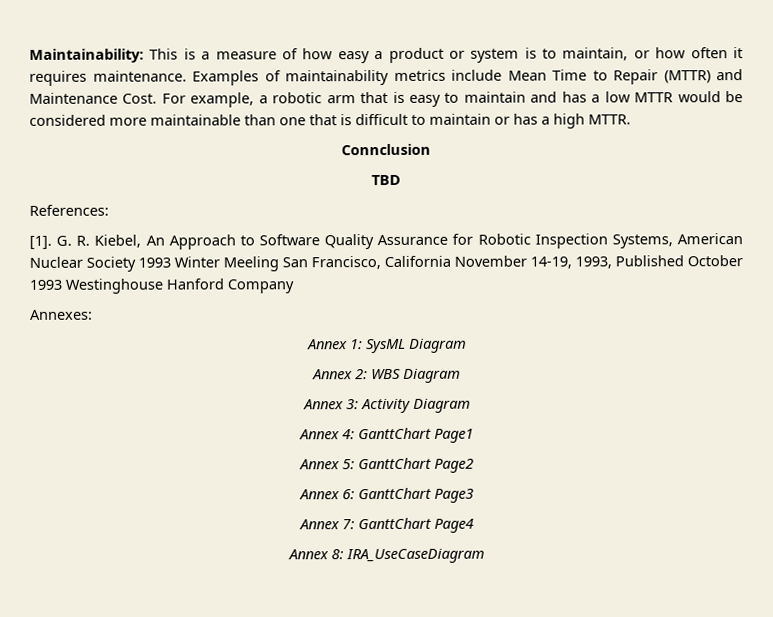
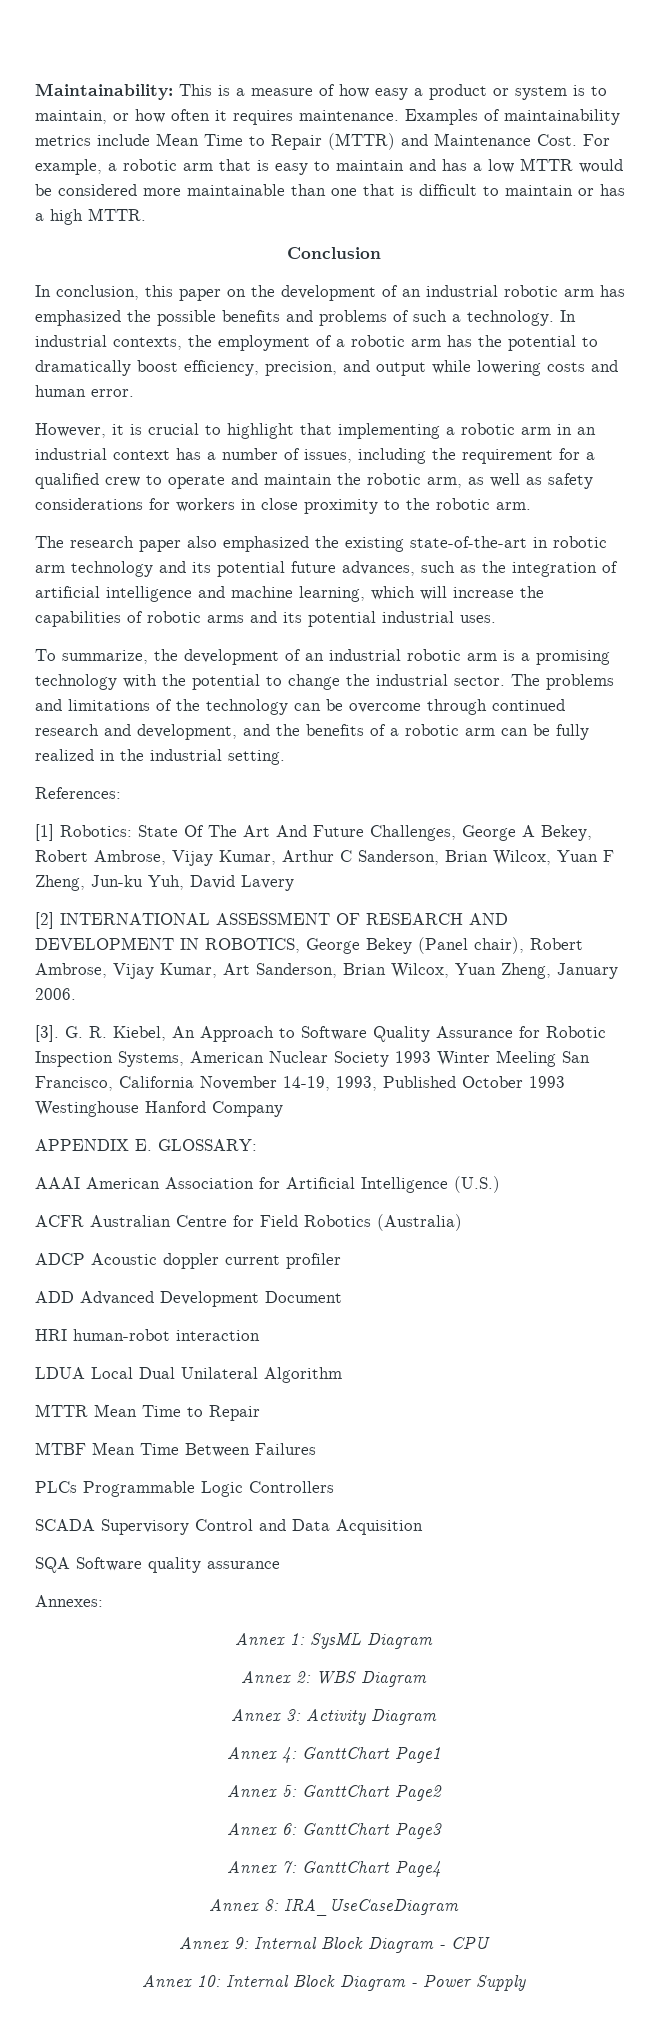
[341,143,431,156] [371,174,401,186] [29,204,109,216] [29,235,52,250] Connclusion // TBD // References: // [1]. -> [286,247,381,259] [35,285,625,301] [35,310,576,326] [35,335,598,351] [35,360,618,376] [35,385,134,397] [35,423,596,439] [35,448,595,464] [35,473,593,489] [35,498,531,514] [35,536,607,552] [35,561,618,577] [35,586,544,602] [35,611,496,627] [35,649,610,665] [35,674,614,690] [35,699,565,715] [35,724,589,740] [35,749,285,765] [35,787,121,799] [35,824,592,841] [35,850,614,866] [35,875,294,891] [35,912,508,929] [35,937,583,954] [35,963,618,979] [35,988,76,1000] [35,1025,59,1042] Conclusion // In conclusion, this paper on the development of an industrial robotic arm has emphasized the possible benefits and problems of such a technology. In industrial contexts, the employment of a robotic arm has the potential to dramatically boost efficiency, precision, and output while lowering costs and human error. // However, it is crucial to highlight that implementing a robotic arm in an industrial context has a number of issues, including the requirement for a qualified crew to operate and maintain the robotic arm, as well as safety considerations for workers in close proximity to the robotic arm. // The research paper also emphasized the existing state-of-the-art in robotic arm technology and its potential future advances, such as the integration of artificial intelligence and machine learning, which will increase the capabilities of robotic arms and its potential industrial uses. // To summarize, the development of an industrial robotic arm is a promising technology with the potential to change the industrial sector. The problems and limitations of the technology can be overcome through continued research and development, and the benefits of a robotic arm can be fully realized in the industrial setting. // References: // [1] Robotics: State Of The Art And Future Challenges, George A Bekey, Robert Ambrose, Vijay Kumar, Arthur C Sanderson, Brian Wilcox, Yuan F Zheng, Jun-ku Yuh, David Lavery // [2] INTERNATIONAL ASSESSMENT OF RESEARCH AND DEVELOPMENT IN ROBOTICS, George Bekey (Panel chair), Robert Ambrose, Vijay Kumar, Art Sanderson, Brian Wilcox, Yuan Zheng, January 2006. // [3].
(294, 286) none -> [35,1139,257,1151] [35,1176,500,1193] [35,1214,462,1231] [35,1253,341,1269] [35,1291,342,1307] [35,1329,260,1341] [35,1367,342,1383] [35,1404,260,1421] [35,1442,316,1457] [35,1481,334,1497] [35,1519,423,1535] [35,1557,280,1573] // APPENDIX E. GLOSSARY: // AAAI American Association for Artificial Intelligence (U.S.) // ACFR Australian Centre for Field Robotics (Australia) // ADCP Acoustic doppler current profiler // ADD Advanced Development Document // HRI human-robot interaction // LDUA Local Dual Unilateral Algorithm // MTTR Mean Time to Repair // MTBF Mean Time Between Failures // PLCs Programmable Logic Controllers // SCADA Supervisory Control and Data Acquisition // SQA Software quality assurance
(485, 556) none -> [179,1937,490,1953] [142,1975,526,1991] // Annex 9: Internal Block Diagram - CPU // Annex 10: Internal Block Diagram - Power Supply

